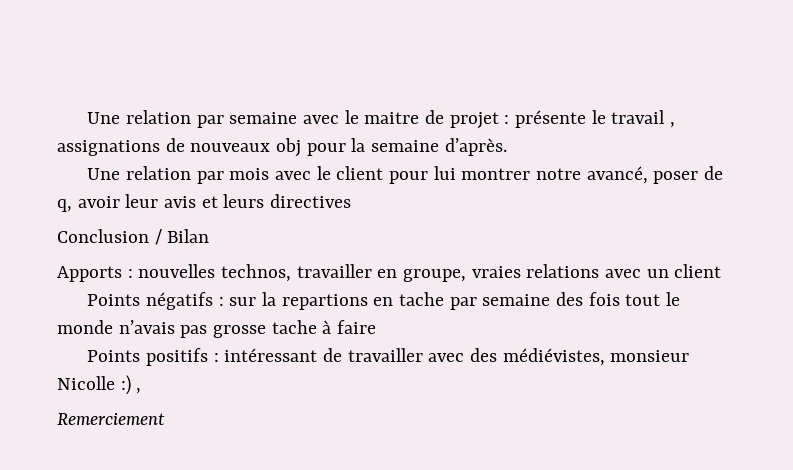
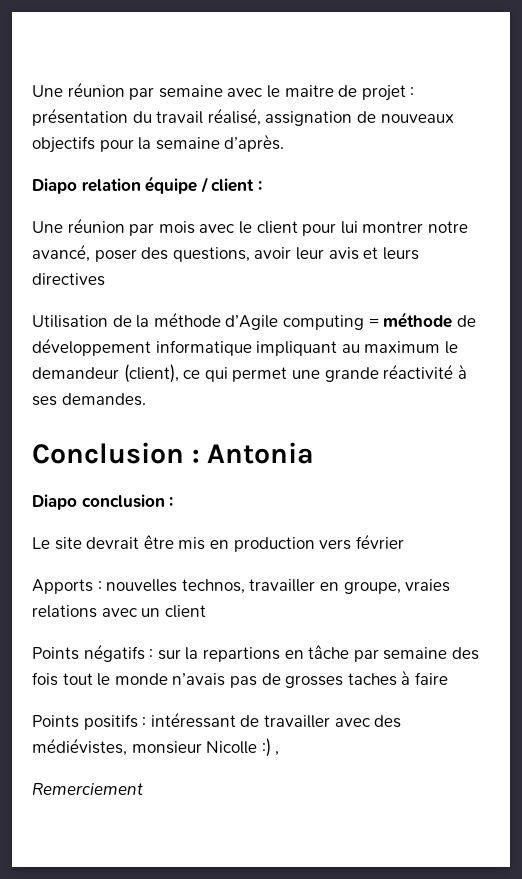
[87,110,191,124] Une relation -> [32,82,125,97] Une réunion
[514,110,675,128] [57,140,160,156] présente le travail , assignations -> [32,108,353,126] présentation du travail réalisé, assignation
[276,138,302,157] obj -> [32,136,95,153] objectifs
[87,166,191,180] // Une relation -> [32,176,262,194] [32,218,125,233] // Diapo relation équipe / client : // Une réunion
[703,166,723,180] [57,199,72,212] de q, -> [141,247,250,262] des questions,
[57,229,210,245] Conclusion / Bilan -> [32,312,476,330] [32,338,458,356] [32,364,467,383] [32,393,146,406] [32,442,315,464] [32,494,174,510] [32,534,404,552] Utilisation de la méthode d’Agile computing = méthode de développement informatique impliquant au maximum le demandeur (client), ce qui permet une grande réactivité à ses demandes. // Conclusion : Antonia // Diapo conclusion : // Le site devrait être mis en production vers février
[398,292,444,306] tache -> [308,645,350,659] tâche
[213,320,317,338] grosse tache -> [261,673,397,688] de grosses taches

